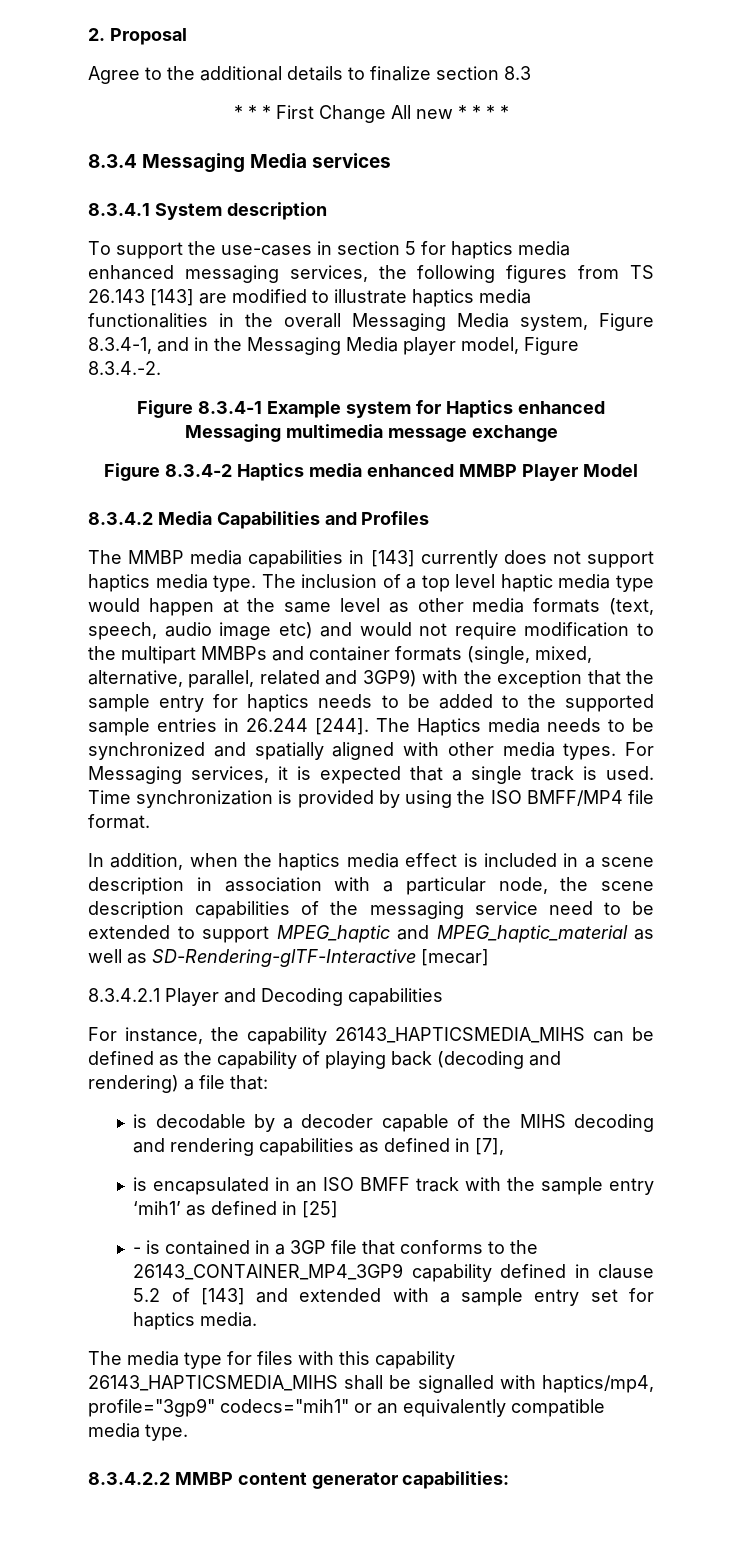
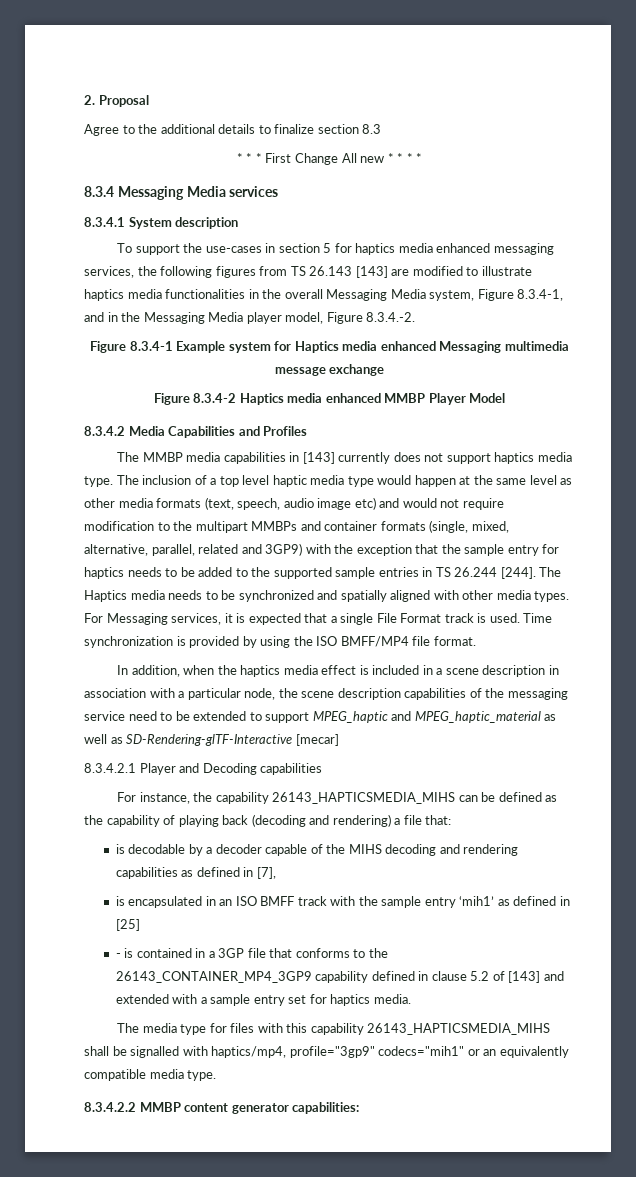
(513, 409) none -> [342,341,378,351] media
(239, 725) none -> [435,567,451,577] TS
(522, 775) none -> [376,613,442,623] File Format

